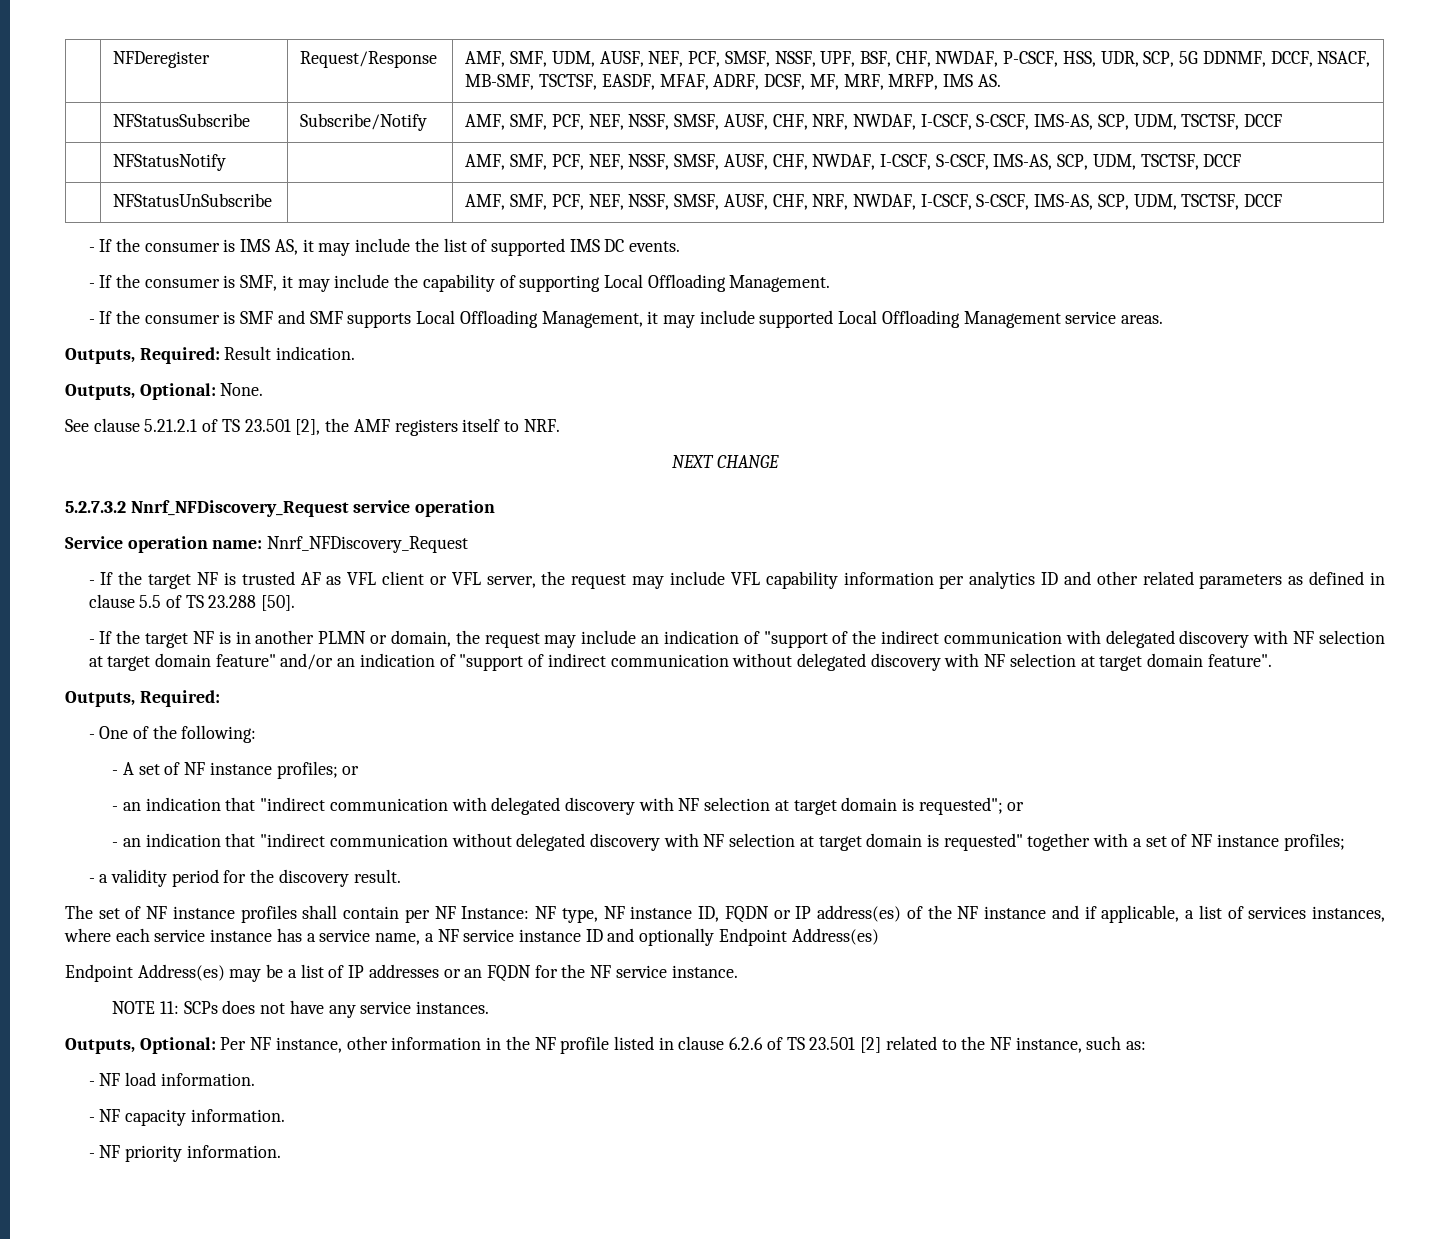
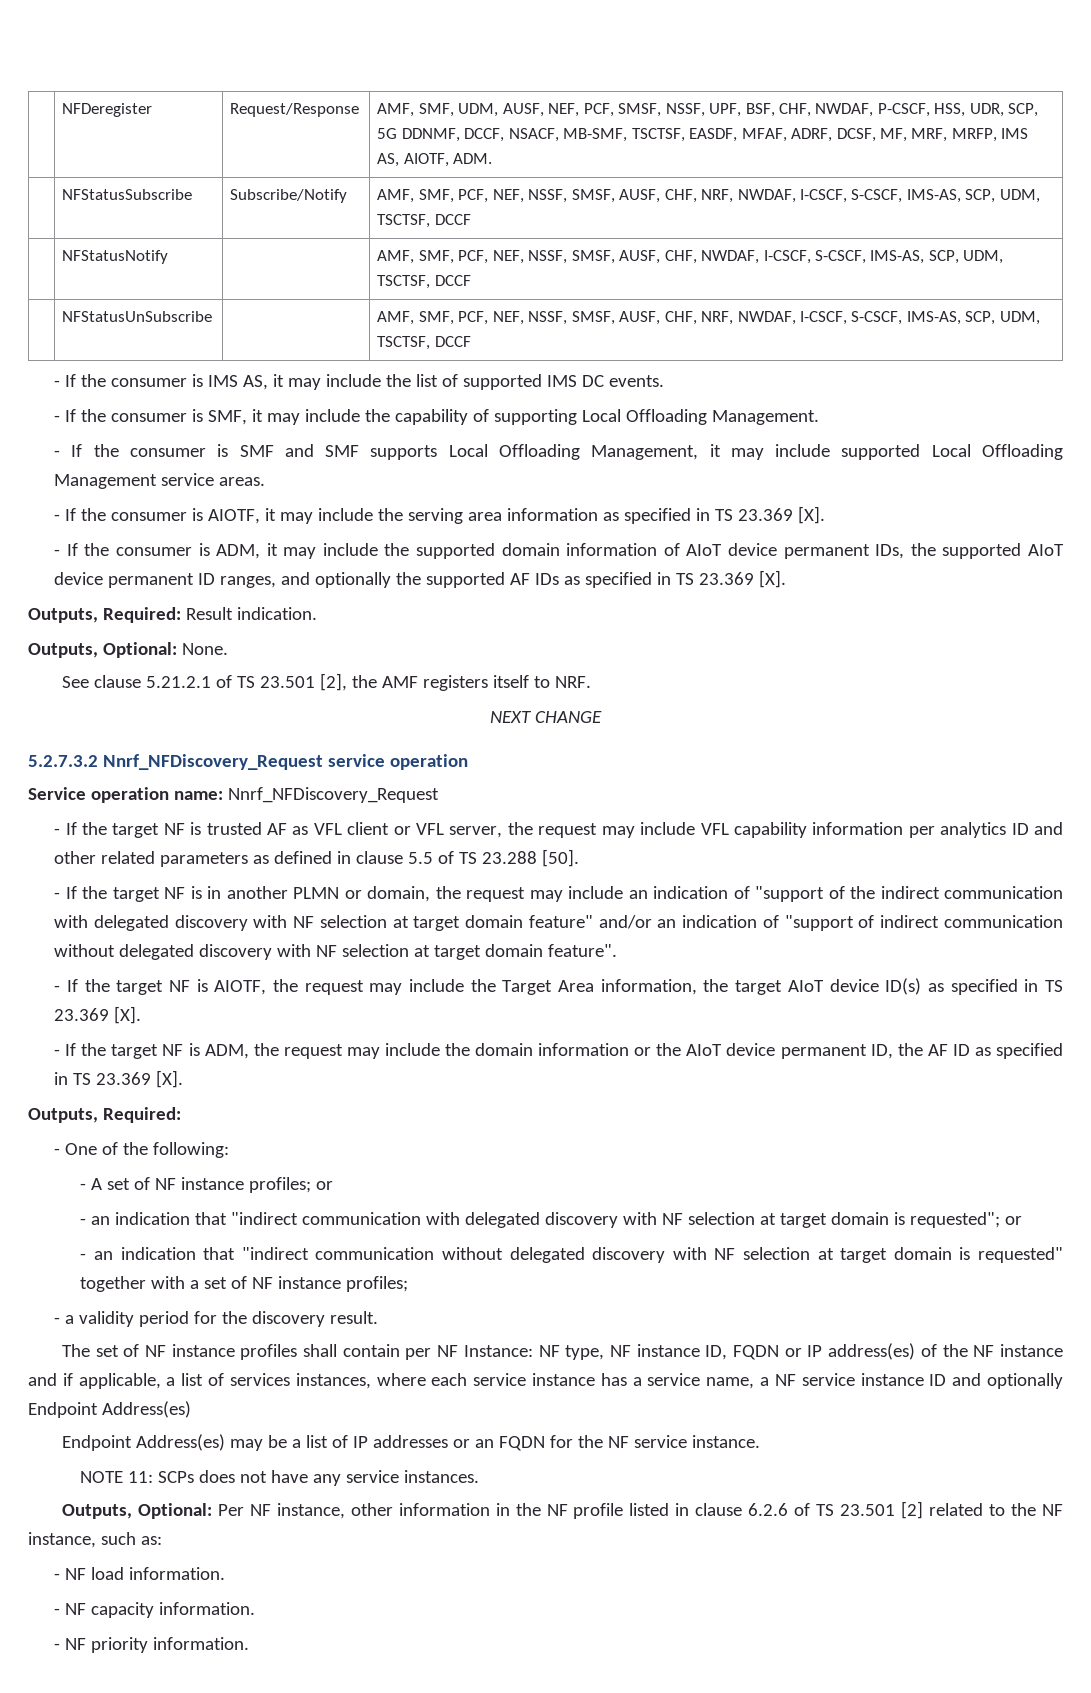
[977,74,1001,87] AS. -> [377,153,493,167] AS, AIOTF, ADM.
(1164, 319) none -> [54,506,826,524] [54,543,1065,559] [54,570,787,588] // - If the consumer is AIOTF, it may include the serving area information as specified in TS 23.369 [X]. // - If the consumer is ADM, it may include the supported domain information of AIoT device permanent IDs, the supported AIoT device permanent ID ranges, and optionally the supported AF IDs as specified in TS 23.369 [X].
(1272, 660) none -> [54,978,1063,995] [54,1006,142,1024] [54,1043,1064,1059] [54,1070,184,1088] // - If the target NF is AIOTF, the request may include the Target Area information, the target AIoT device ID(s) as specified in TS 23.369 [X]. // - If the target NF is ADM, the request may include the domain information or the AIoT device permanent ID, the AF ID as specified in TS 23.369 [X].

